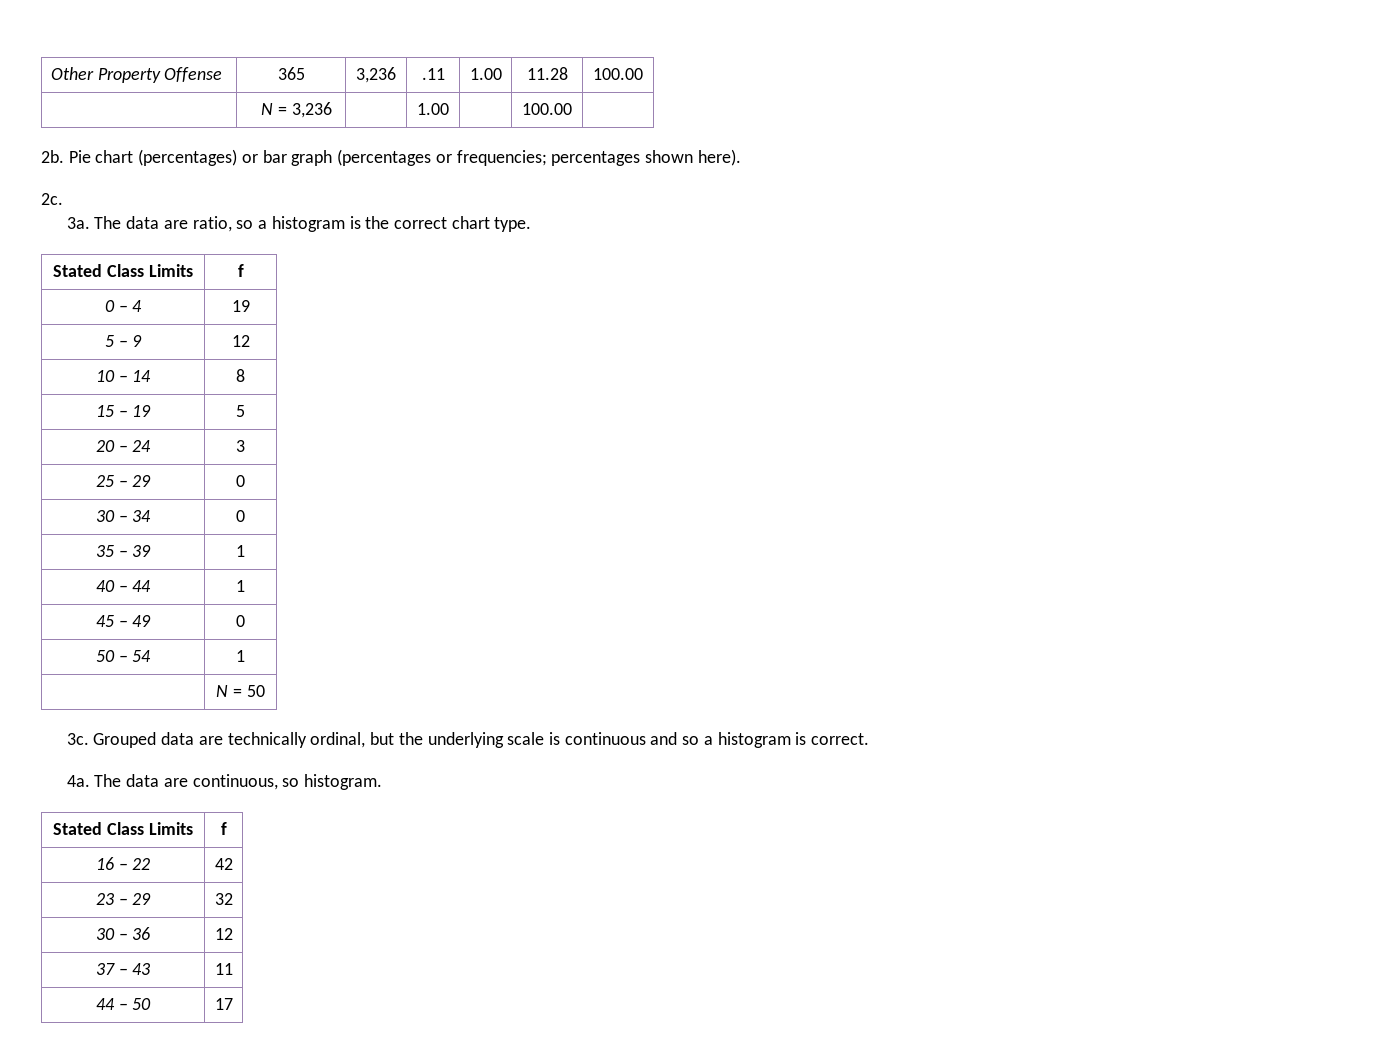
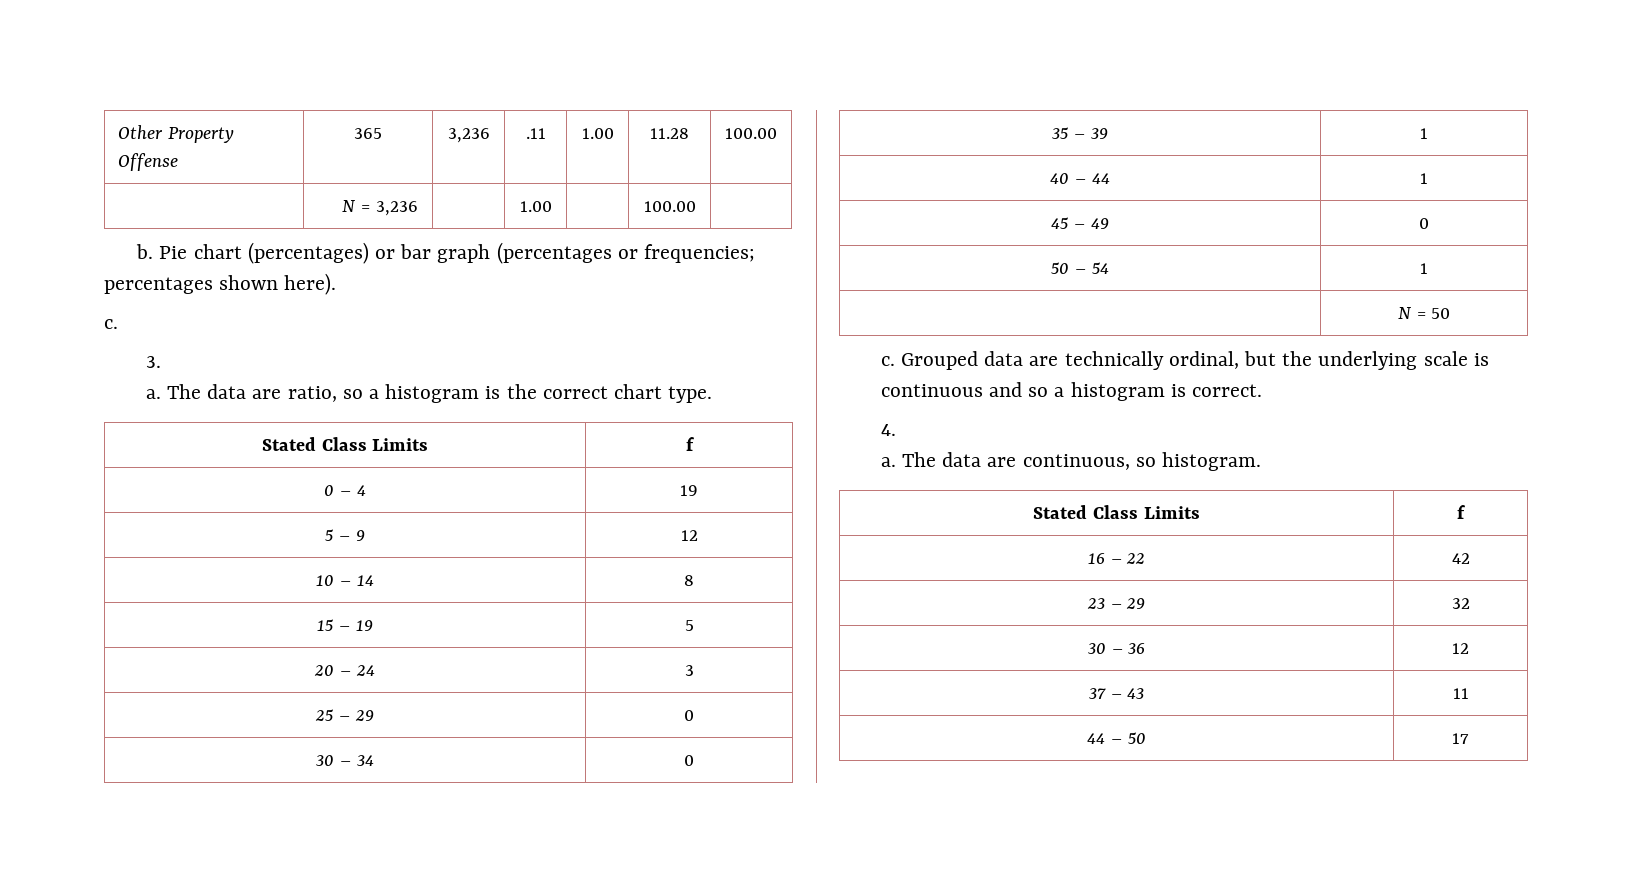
[41,150,64,163] 2b. -> [136,244,154,259] b.
[41,193,63,205] [66,217,90,229] 2c. // 3a. -> [104,319,118,329] [145,356,161,368] [145,389,161,399] c. // 3. // a.
[66,733,89,745] 3c. -> [880,356,895,366] c.
[66,775,90,787] 4a. -> [880,424,896,436] [880,457,896,467] 4. // a.

